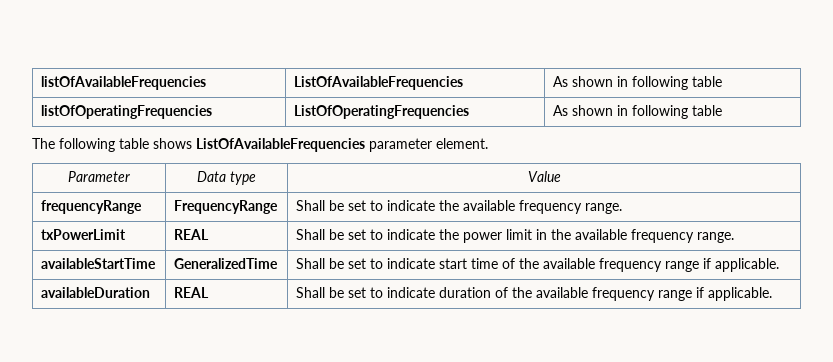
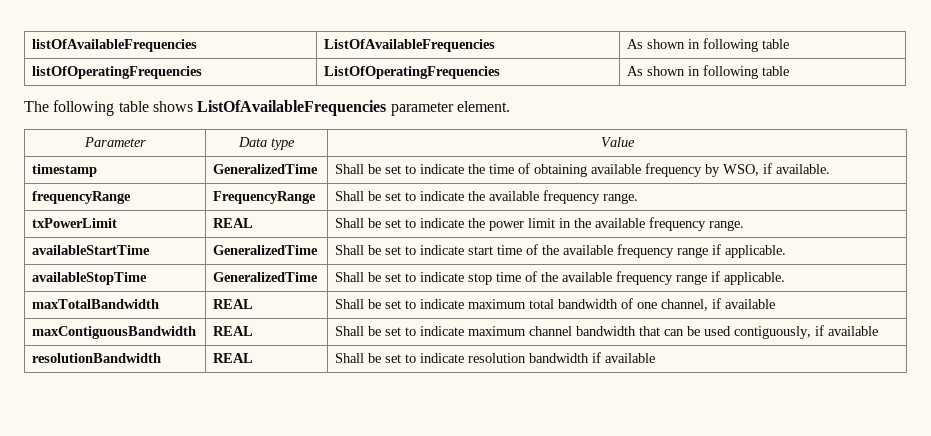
(561, 176) none -> [31,164,97,177] [212,164,318,174] [334,163,830,177] // timestamp | GeneralizedTime | Shall be set to indicate the time of obtaining available frequency by WSO, if available.
[41,287,151,298] [174,287,210,298] [296,287,773,301] availableDuration | REAL | Shall be set to indicate duration of the available frequency range if applicable. -> [31,272,147,285] [212,272,318,282] [334,271,785,285] [31,299,159,309] [212,299,253,309] [334,298,775,311] [31,326,196,339] [212,326,253,336] [334,325,878,339] [31,353,161,363] [212,353,253,363] [334,352,655,363] availableStopTime | GeneralizedTime | Shall be set to indicate stop time of the available frequency range if applicable. // maxTotalBandwidth | REAL | Shall be set to indicate maximum total bandwidth of one channel, if available // maxContiguousBandwidth | REAL | Shall be set to indicate maximum channel bandwidth that can be used contiguously, if available // resolutionBandwidth | REAL | Shall be set to indicate resolution bandwidth if available

